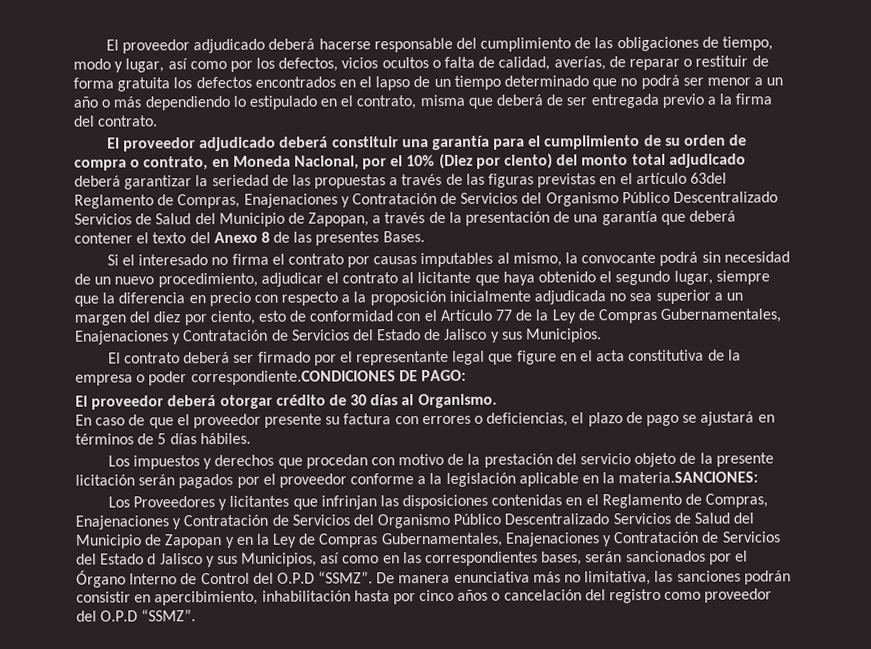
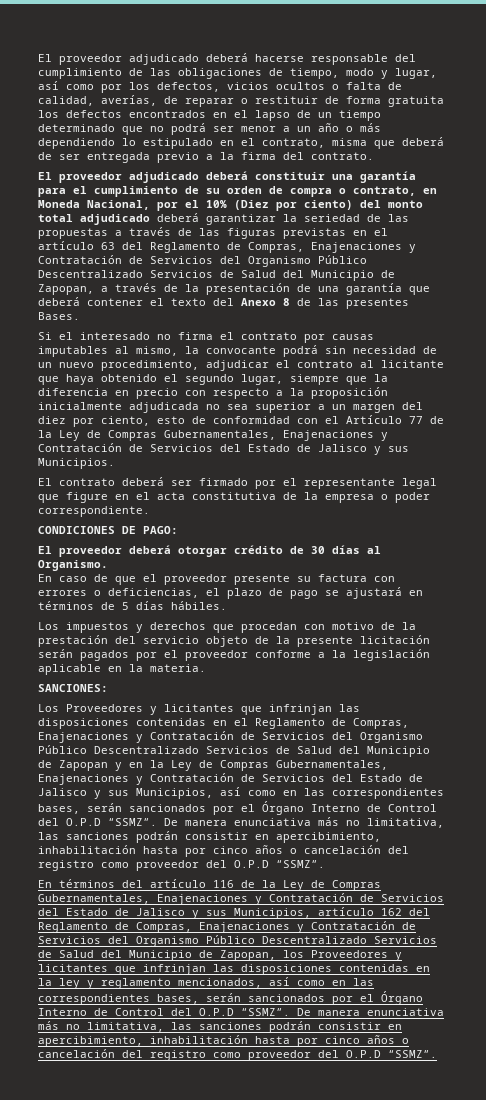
[689,172,727,184] 63del -> [101,242,143,250] 63 del
[190,370,396,386] correspondiente.CONDICIONES -> [38,506,150,517] [38,526,115,534] correspondiente. // CONDICIONES
[618,471,759,484] materia.SANCIONES: -> [150,664,206,672] [38,684,108,692] materia. // SANCIONES:
[147,553,157,565] d -> [409,774,423,782] de
(197, 615) none -> [38,879,381,891] [38,893,444,905] [38,907,430,919] [38,921,416,933] [38,935,437,947] [38,950,402,961] [38,964,430,975] [38,977,374,989] [38,991,423,1005] [38,1008,444,1016] [38,1021,402,1033] [38,1035,409,1047] [38,1049,437,1061] // En términos del artículo 116 de la Ley de Compras Gubernamentales, Enajenaciones y Contratación de Servicios del Estado de Jalisco y sus Municipios, artículo 162 del Reglamento de Compras, Enajenaciones y Contratación de Servicios del Organismo Público Descentralizado Servicios de Salud del Municipio de Zapopan, los Proveedores y licitantes que infrinjan las disposiciones contenidas en la ley y reglamento mencionados, así como en las correspondientes bases, serán sancionados por el Órgano Interno de Control del O.P.D “SSMZ”. De manera enunciativa más no limitativa, las sanciones podrán consistir en apercibimiento, inhabilitación hasta por cinco años o cancelación del registro como proveedor del O.P.D “SSMZ”.

